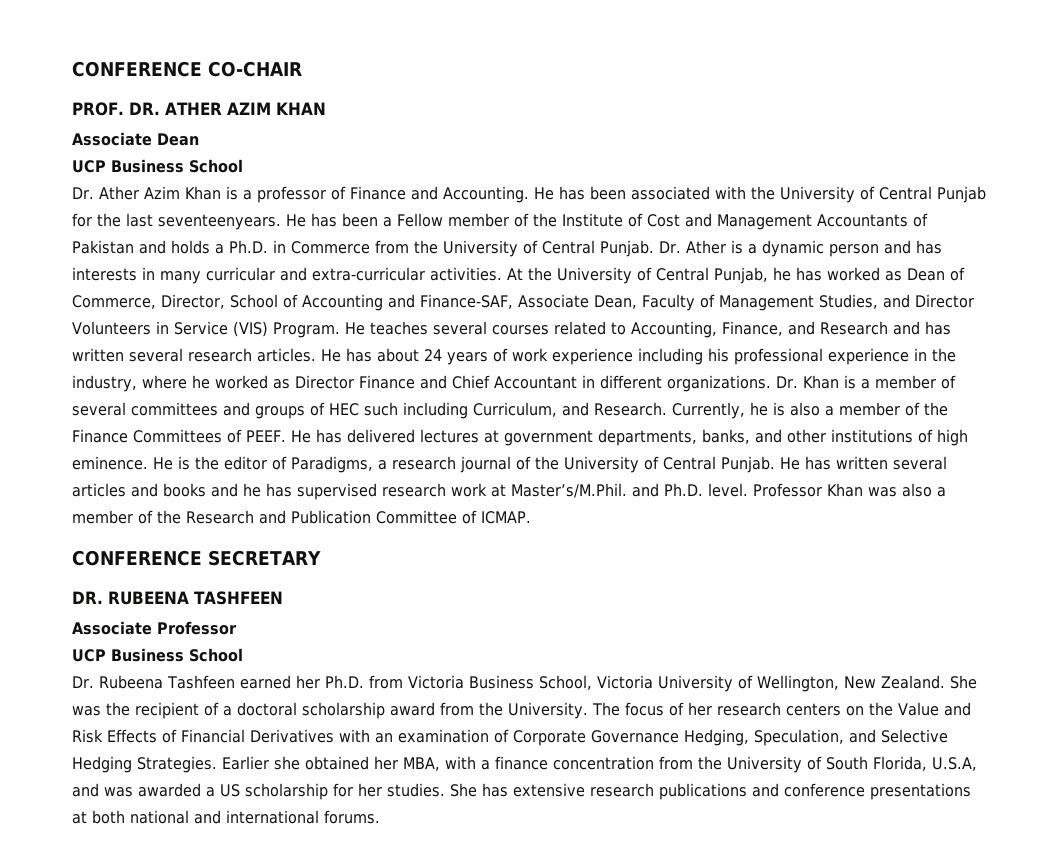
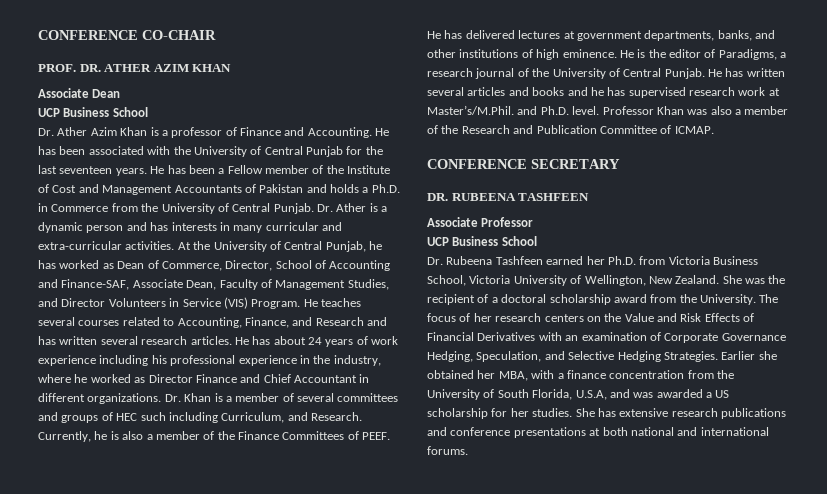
[158,214,281,230] seventeenyears. -> [59,166,147,176] seventeen years.

